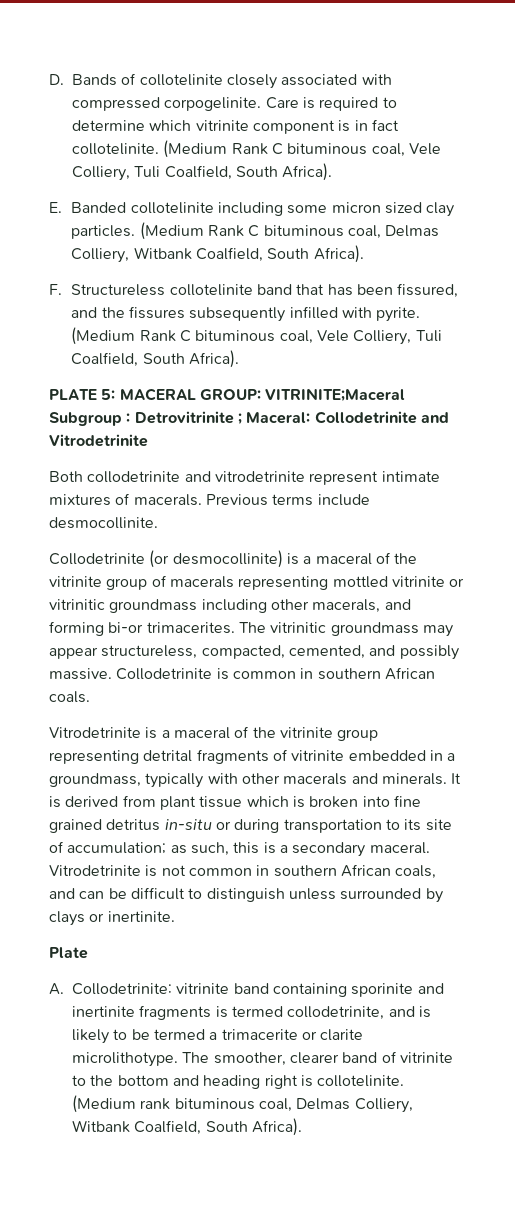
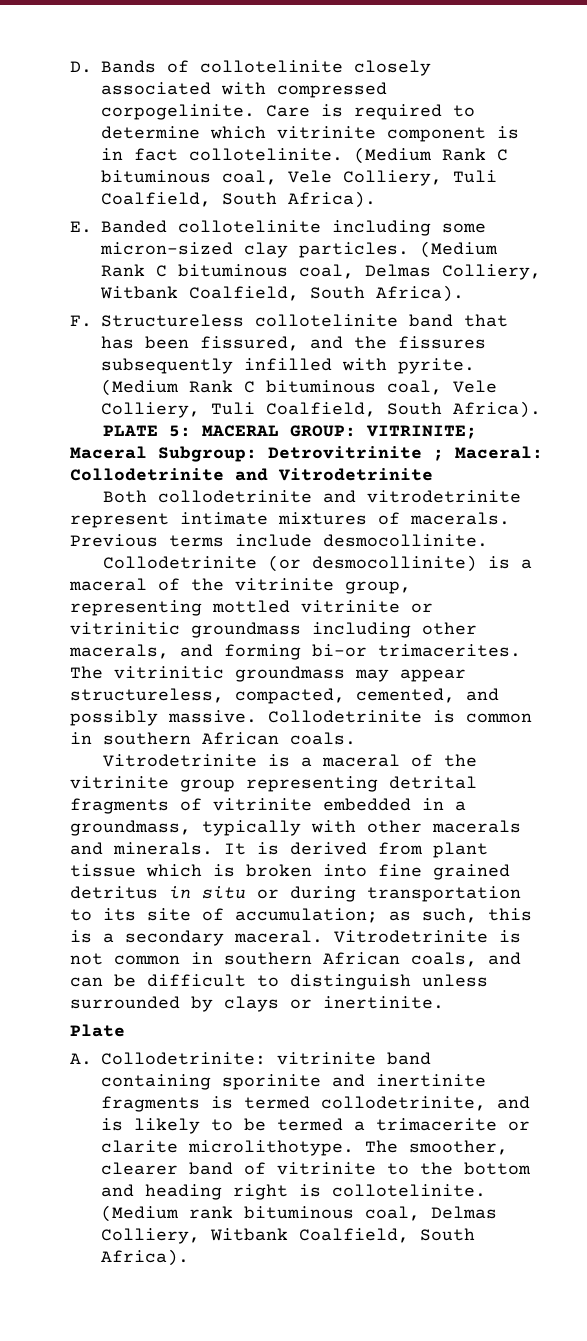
[331,202,423,214] micron sized -> [100,242,233,255] micron-sized
[265,388,406,402] [49,412,131,426] VITRINITE;Maceral Subgroup : -> [366,425,478,439] [70,446,257,462] VITRINITE; Maceral Subgroup:
[106,575,234,590] group of macerals -> [345,581,411,594] group,
[164,819,212,830] in-situ -> [169,886,246,899] in situ

